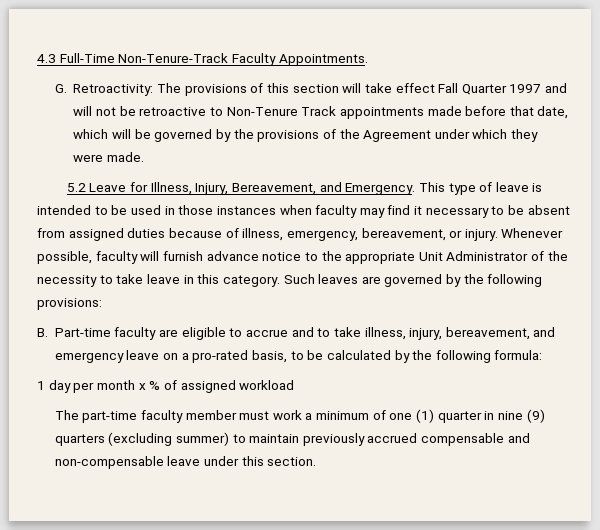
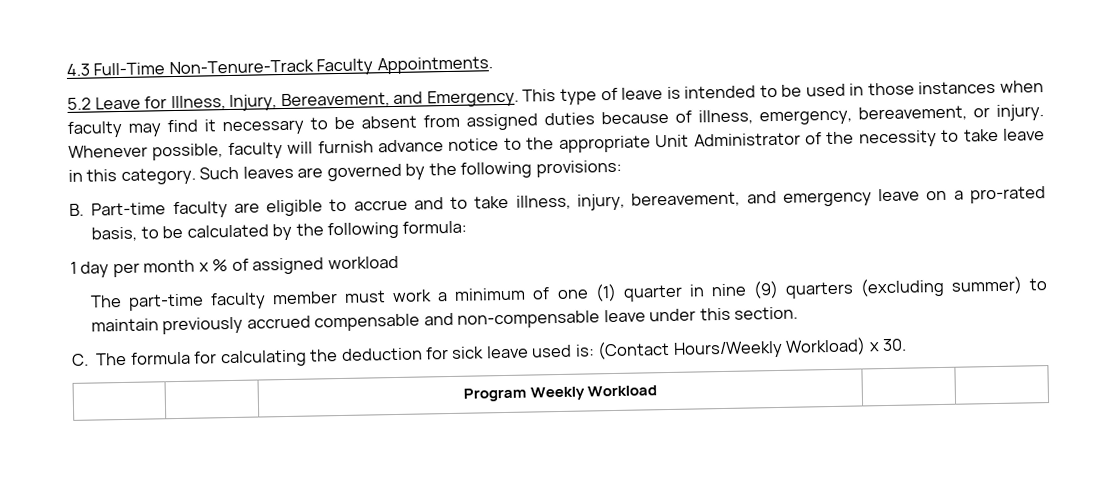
[54,83,568,96] [73,106,569,119] [73,129,539,142] [73,152,144,162] // G. Retroactivity: The provisions of this section will take effect Fall Quarter 1997 and will not be retroactive to Non-Tenure Track appointments made before that date, which will be governed by the provisions of the Agreement under which they were made. -> (493, 65) none
(317, 461) none -> [72,337,908,368] [463,385,657,402] // C. The formula for calculating the deduction for sick leave used is: (Contact Hours/Weekly Workload) x 30. // | | Program Weekly Workload | |

